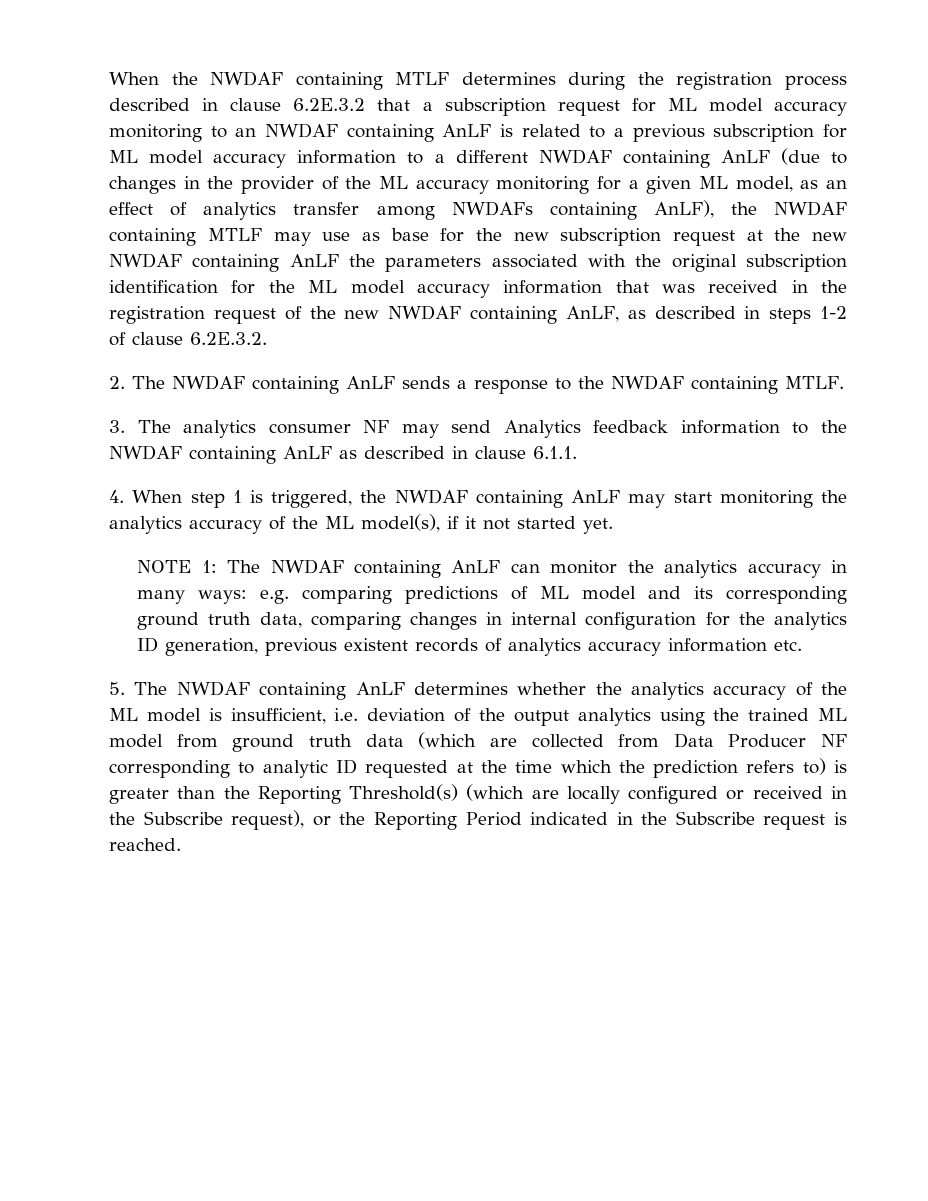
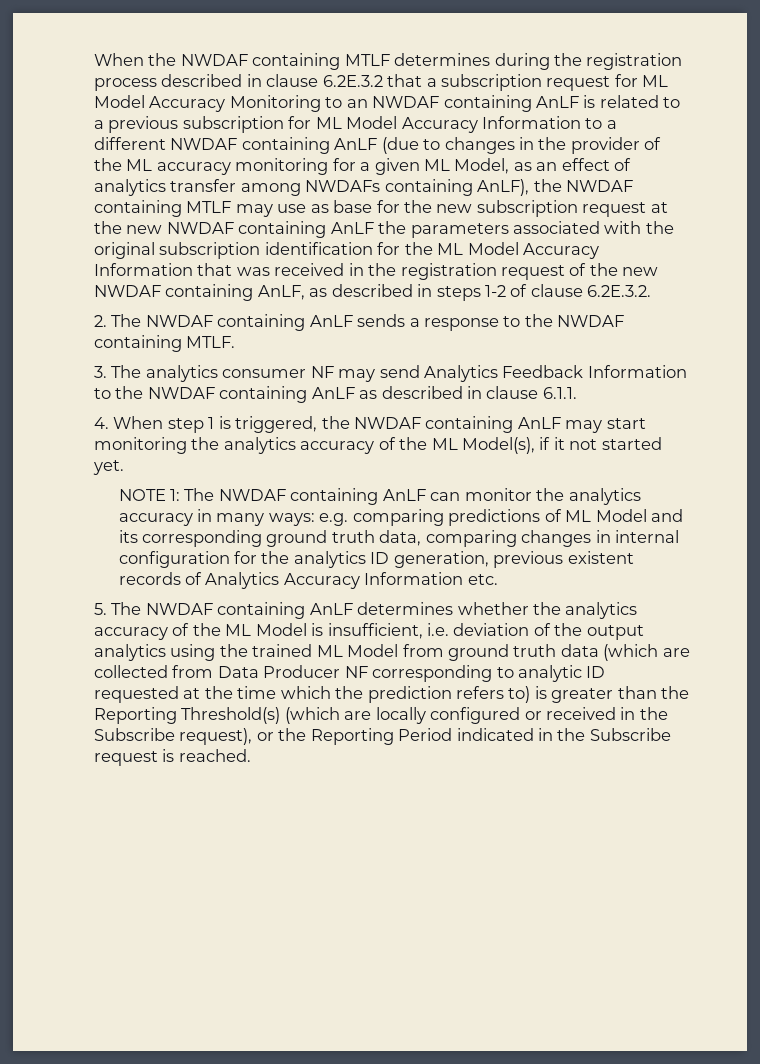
[708,98,848,116] [109,124,203,142] model accuracy monitoring -> [93,95,321,112] Model Accuracy Monitoring
[149,150,397,168] model accuracy information -> [346,116,581,133] Model Accuracy Information
[735,176,793,192] model, -> [454,158,510,174] Model,
[350,280,603,298] model accuracy information -> [467,242,599,259] [93,263,193,276] Model Accuracy Information
[593,420,780,434] feedback information -> [502,365,687,378] Feedback Information
[361,514,441,532] model(s), -> [461,437,535,454] Model(s),
[582,586,637,600] model -> [595,509,647,522] Model
[508,638,768,656] analytics accuracy information -> [205,572,464,589] Analytics Accuracy Information
[146,708,201,722] model -> [255,623,307,636] Model
[109,734,164,748] model -> [347,644,399,657] Model

